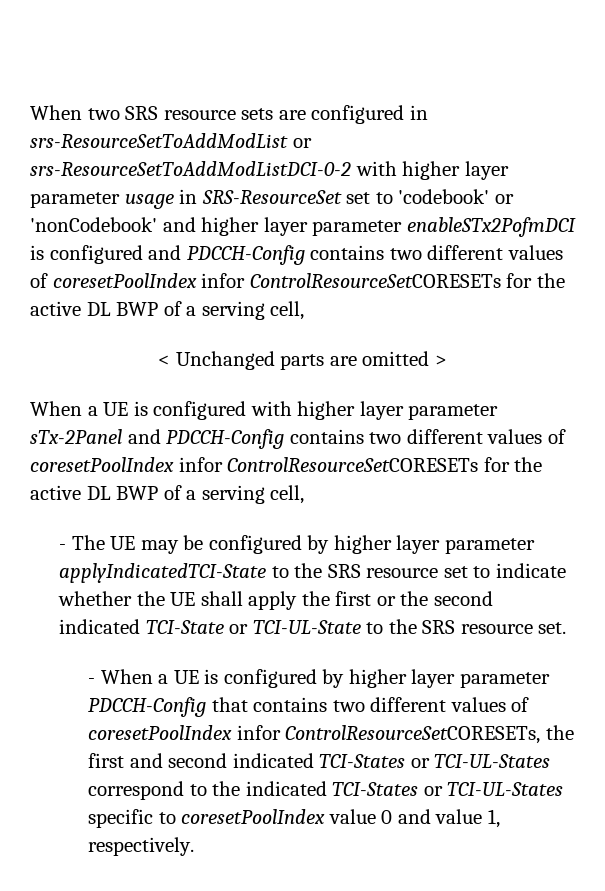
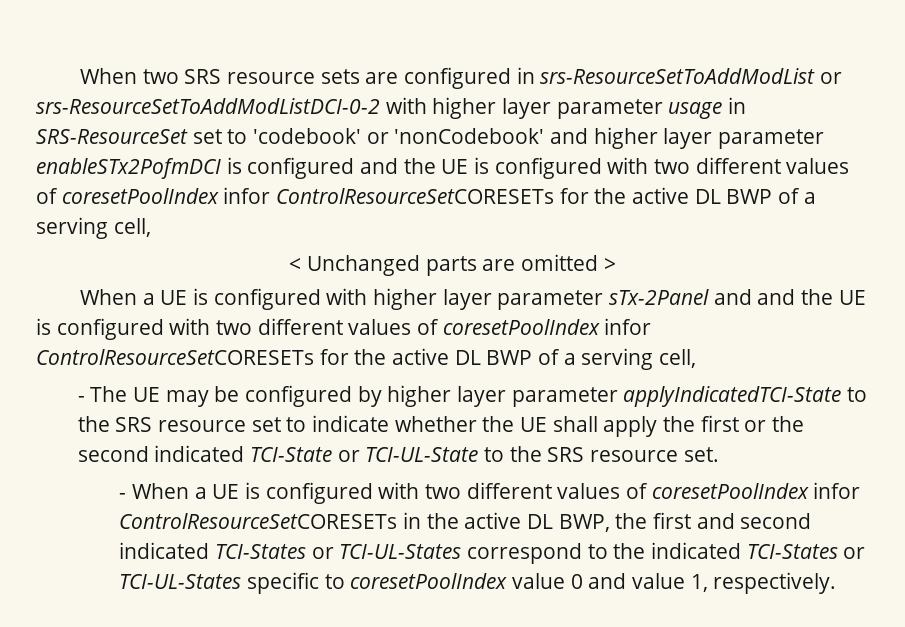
[186,245,385,265] PDCCH-Config contains -> [403,157,649,179] the UE is configured with
[166,429,364,449] PDCCH-Config contains -> [757,289,866,305] [36,318,211,340] and the UE is configured with
[322,669,550,688] [87,697,530,717] [87,725,541,744] by higher layer parameter PDCCH-Config that contains two different values of coresetPoolIndex infor ControlResourceSetCORESETs, -> [378,482,861,499] [119,512,610,532] with two different values of coresetPoolIndex infor ControlResourceSetCORESETs in the active DL BWP,

